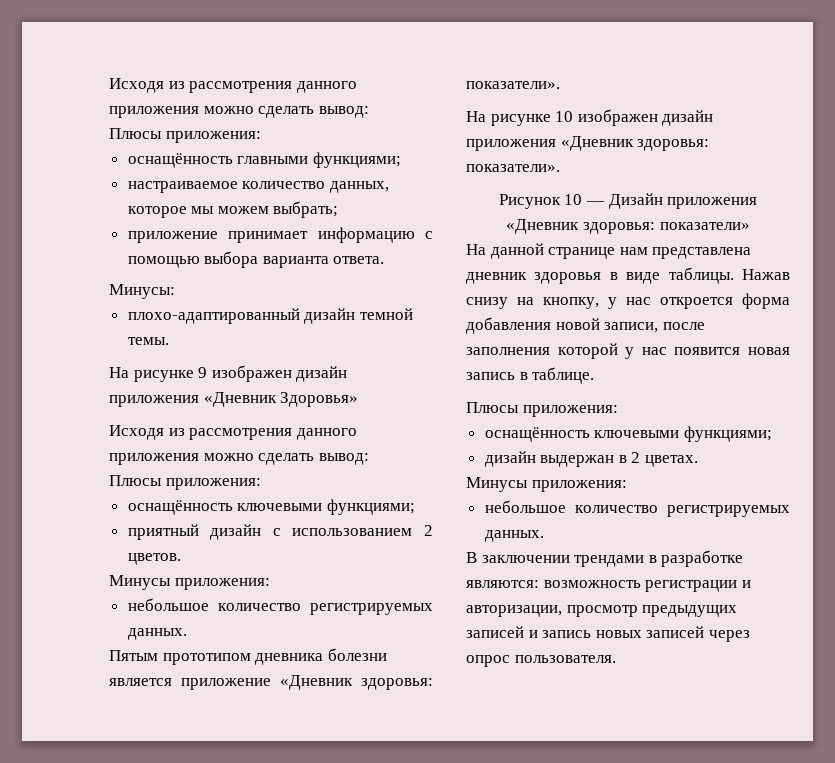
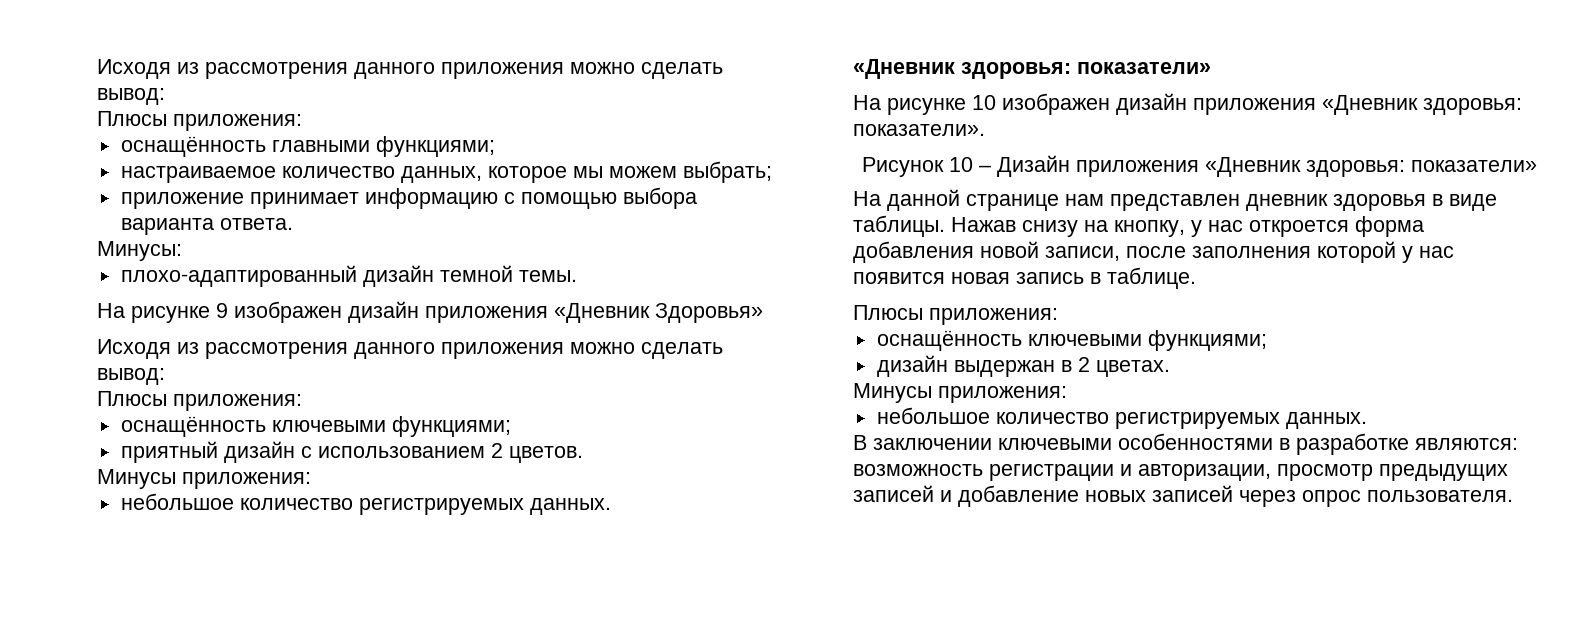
[109,648,387,665] [109,675,433,690] [466,81,560,89] Пятым прототипом дневника болезни является приложение «Дневник здоровья: показатели». -> [853,59,1211,79] «Дневник здоровья: показатели»
[586,201,605,205] — -> [978,165,991,172] –
[652,247,752,259] представлена -> [1110,194,1240,211] представлен
[574,555,645,567] трендами -> [998,433,1273,450] ключевыми особенностями
[542,630,592,638] запись -> [958,485,1079,507] добавление

